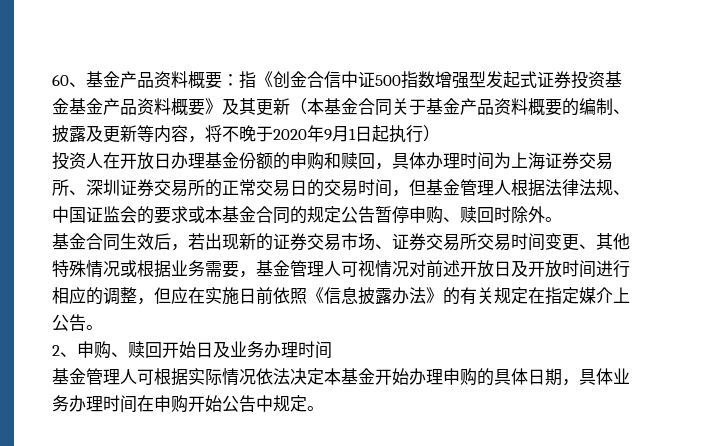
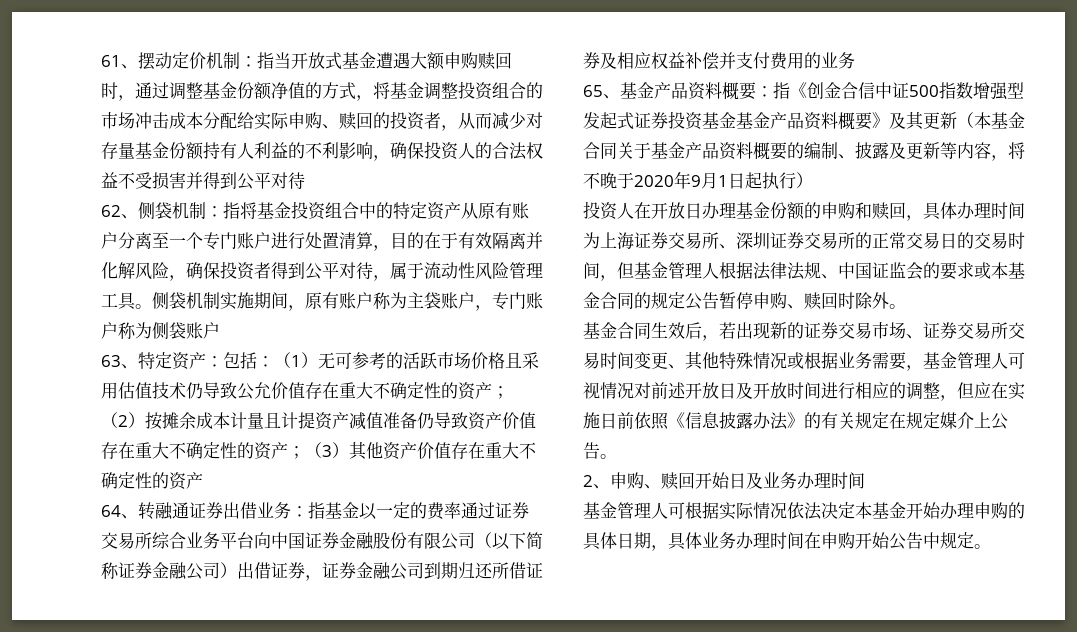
[52,74,69,86] 60 -> [101,52,512,70] [101,81,543,101] [101,111,543,131] [101,141,543,161] [101,172,305,190] [101,201,529,220] [101,232,543,251] [101,261,543,281] [101,292,543,311] [101,322,220,339] [101,352,539,370] [101,382,509,400] [101,412,536,430] [101,441,536,460] [101,472,203,490] [101,502,529,520] [101,532,543,550] [101,562,543,581] [583,52,855,70] [583,85,603,97] 61、摆动定价机制：指当开放式基金遭遇大额申购赎回时，通过调整基金份额净值的方式，将基金调整投资组合的市场冲击成本分配给实际申购、赎回的投资者，从而减少对存量基金份额持有人利益的不利影响，确保投资人的合法权益不受损害并得到公平对待 // 62、侧袋机制：指将基金投资组合中的特定资产从原有账户分离至一个专门账户进行处置清算，目的在于有效隔离并化解风险，确保投资者得到公平对待，属于流动性风险管理工具。侧袋机制实施期间，原有账户称为主袋账户，专门账户称为侧袋账户 // 63、特定资产：包括：（1）无可参考的活跃市场价格且采用估值技术仍导致公允价值存在重大不确定性的资产；（2）按摊余成本计量且计提资产减值准备仍导致资产价值存在重大不确定性的资产；（3）其他资产价值存在重大不确定性的资产 // 64、转融通证券出借业务：指基金以一定的费率通过证券交易所综合业务平台向中国证券金融股份有限公司（以下简称证券金融公司）出借证券，证券金融公司到期归还所借证券及相应权益补偿并支付费用的业务 // 65
[545,287,562,305] 指 -> [906,412,923,429] 规

